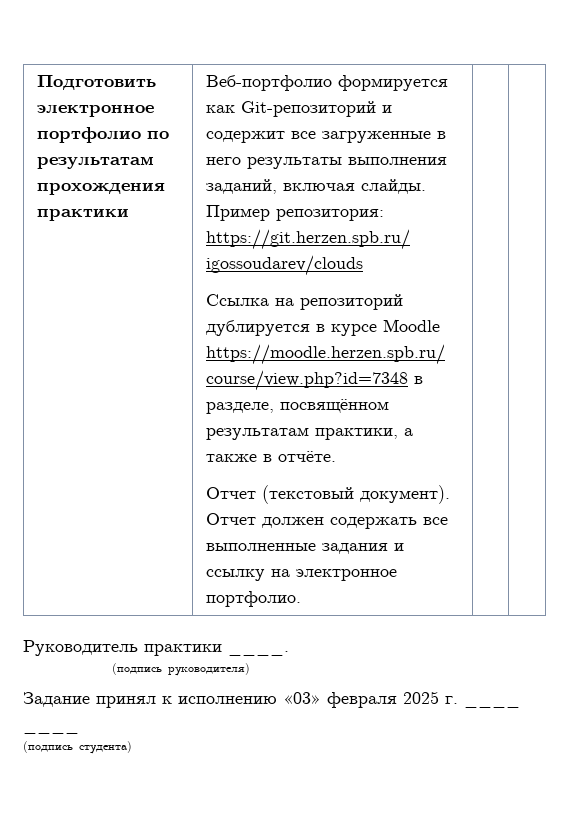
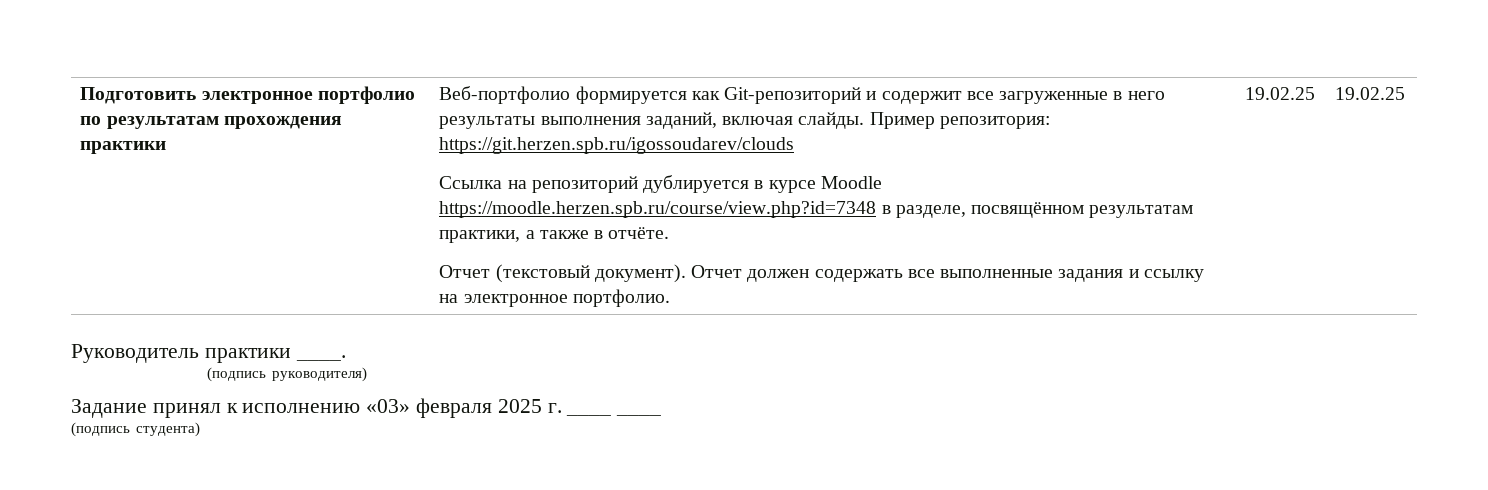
(301, 599) | -> [1245,87,1316,100] [1335,87,1406,100] 19.02.25 | 19.02.25

